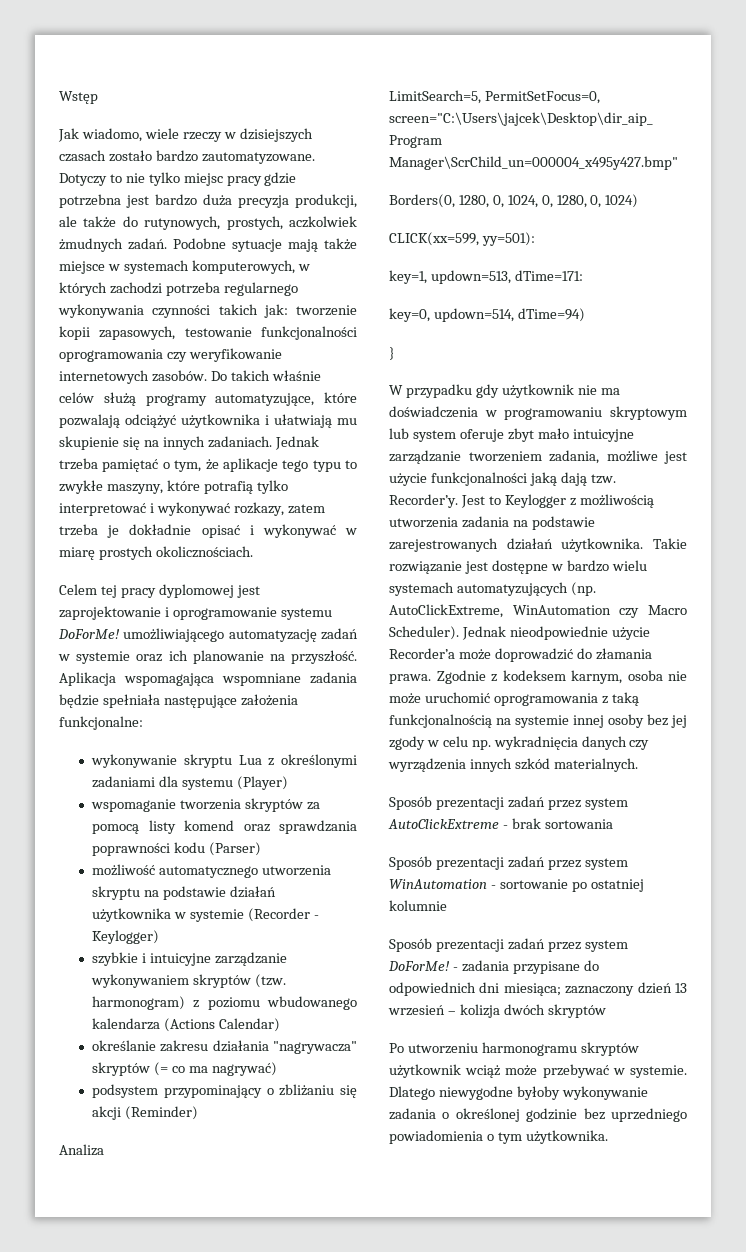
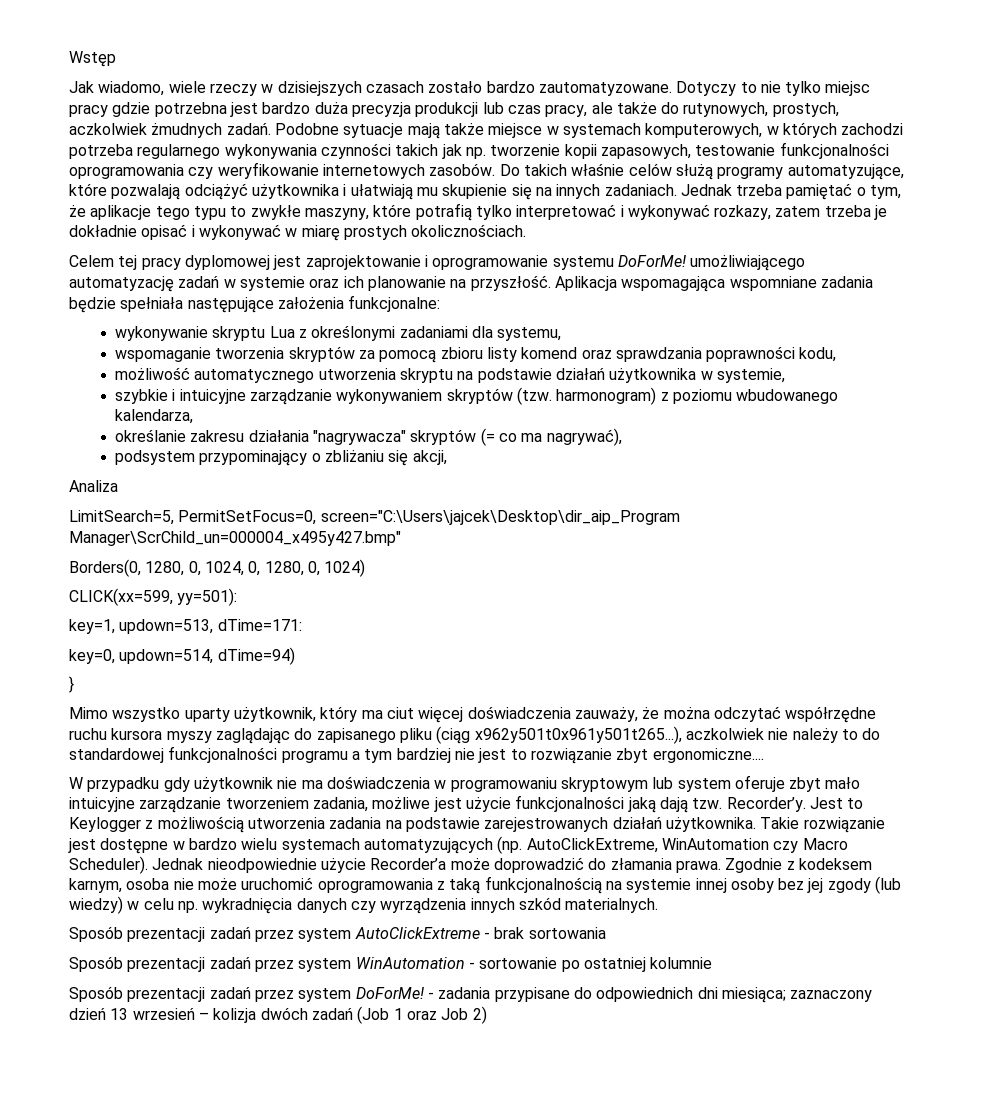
[295,194,357,208] produkcji, -> [415,102,588,117] produkcji lub czas pracy,
[263,304,288,318] jak: -> [441,144,486,159] jak np.
[181,776,288,790] systemu (Player) -> [497,327,562,341] systemu,
(140, 829) none -> [440,347,483,359] zbioru
[173,842,261,856] kodu (Parser) -> [799,347,837,362] kodu,
[189,908,319,922] [92,930,160,944] systemie (Recorder - Keylogger) -> [716,368,785,383] systemie,
[92,1018,280,1032] kalendarza (Actions Calendar) -> [114,409,193,424] kalendarza,
[211,1062,277,1076] nagrywać) -> [546,428,622,446] nagrywać),
[92,1106,198,1120] akcji (Reminder) -> [412,450,447,465] akcji,
(395, 353) none -> [69,706,877,723] [69,726,881,744] [69,746,764,764] // Mimo wszystko uparty użytkownik, który ma ciut więcej doświadczenia zauważy, że można odczytać współrzędne ruchu kursora myszy zaglądając do zapisanego pliku (ciąg x962y501t0x961y501t265...), aczkolwiek nie należy to do standardowej funkcjonalności programu a tym bardziej nie jest to rozwiązanie zbyt ergonomiczne....
(425, 743) none -> [875,876,902,894] [69,896,123,914] (lub wiedzy)
[547,1004,606,1018] [389,1042,639,1056] [389,1064,687,1078] [389,1086,648,1100] [389,1108,687,1122] [389,1130,608,1144] skryptów // Po utworzeniu harmonogramu skryptów użytkownik wciąż może przebywać w systemie. Dlatego niewygodne byłoby wykonywanie zadania o określonej godzinie bez uprzedniego powiadomienia o tym użytkownika. -> [311,1006,487,1024] zadań (Job 1 oraz Job 2)

